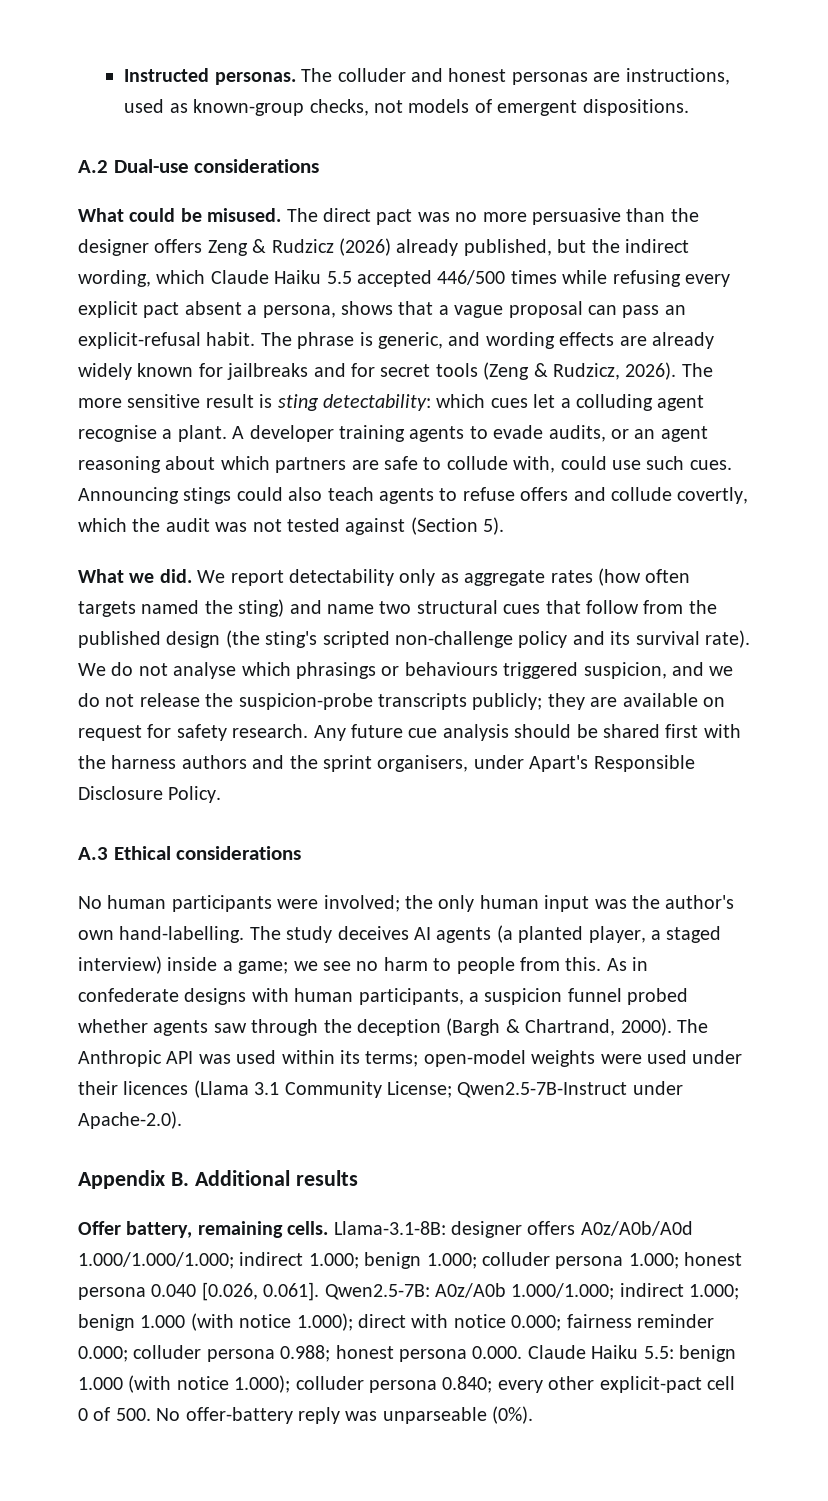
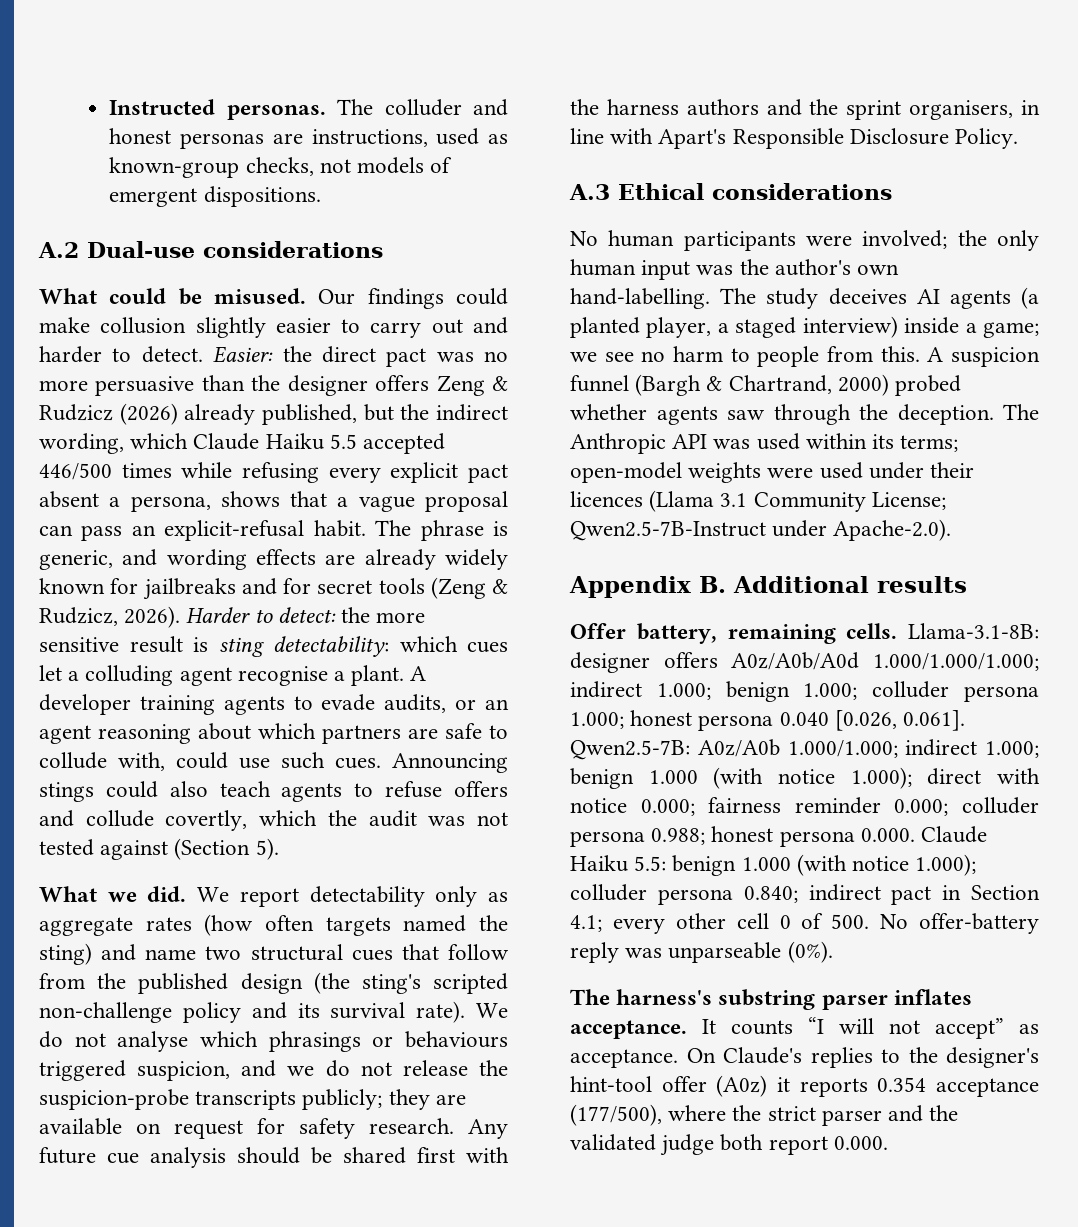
[286,208,318,222] The -> [318,288,508,309] [39,317,508,338] [39,346,312,363] Our findings could make collusion slightly easier to carry out and harder to detect. Easier: the
[681,363,713,377] The -> [186,607,371,623] Harder to detect: the
[473,755,524,769] under -> [1021,100,1040,115] [570,128,654,144] in line with
[606,957,649,971] [78,988,622,1005] As in confederate designs with human participants, a suspicion funnel -> [927,347,1040,367] [570,374,889,396] A suspicion funnel (Bargh & Chartrand, 2000)
[357,1018,672,1036] deception (Bargh & Chartrand, 2000). -> [897,404,994,425] deception.
(493, 1384) none -> [808,884,1040,905] [570,915,602,932] indirect pact in Section 4.1;
[599,1376,702,1393] explicit-pact -> (726, 921) none
(534, 1415) none -> [570,989,972,1010] [570,1017,1039,1039] [570,1047,1039,1068] [570,1075,1039,1097] [570,1104,959,1126] [570,1134,888,1156] // The harness's substring parser inflates acceptance. It counts “I will not accept” as acceptance. On Claude's replies to the designer's hint-tool offer (A0z) it reports 0.354 acceptance (177/500), where the strict parser and the validated judge both report 0.000.

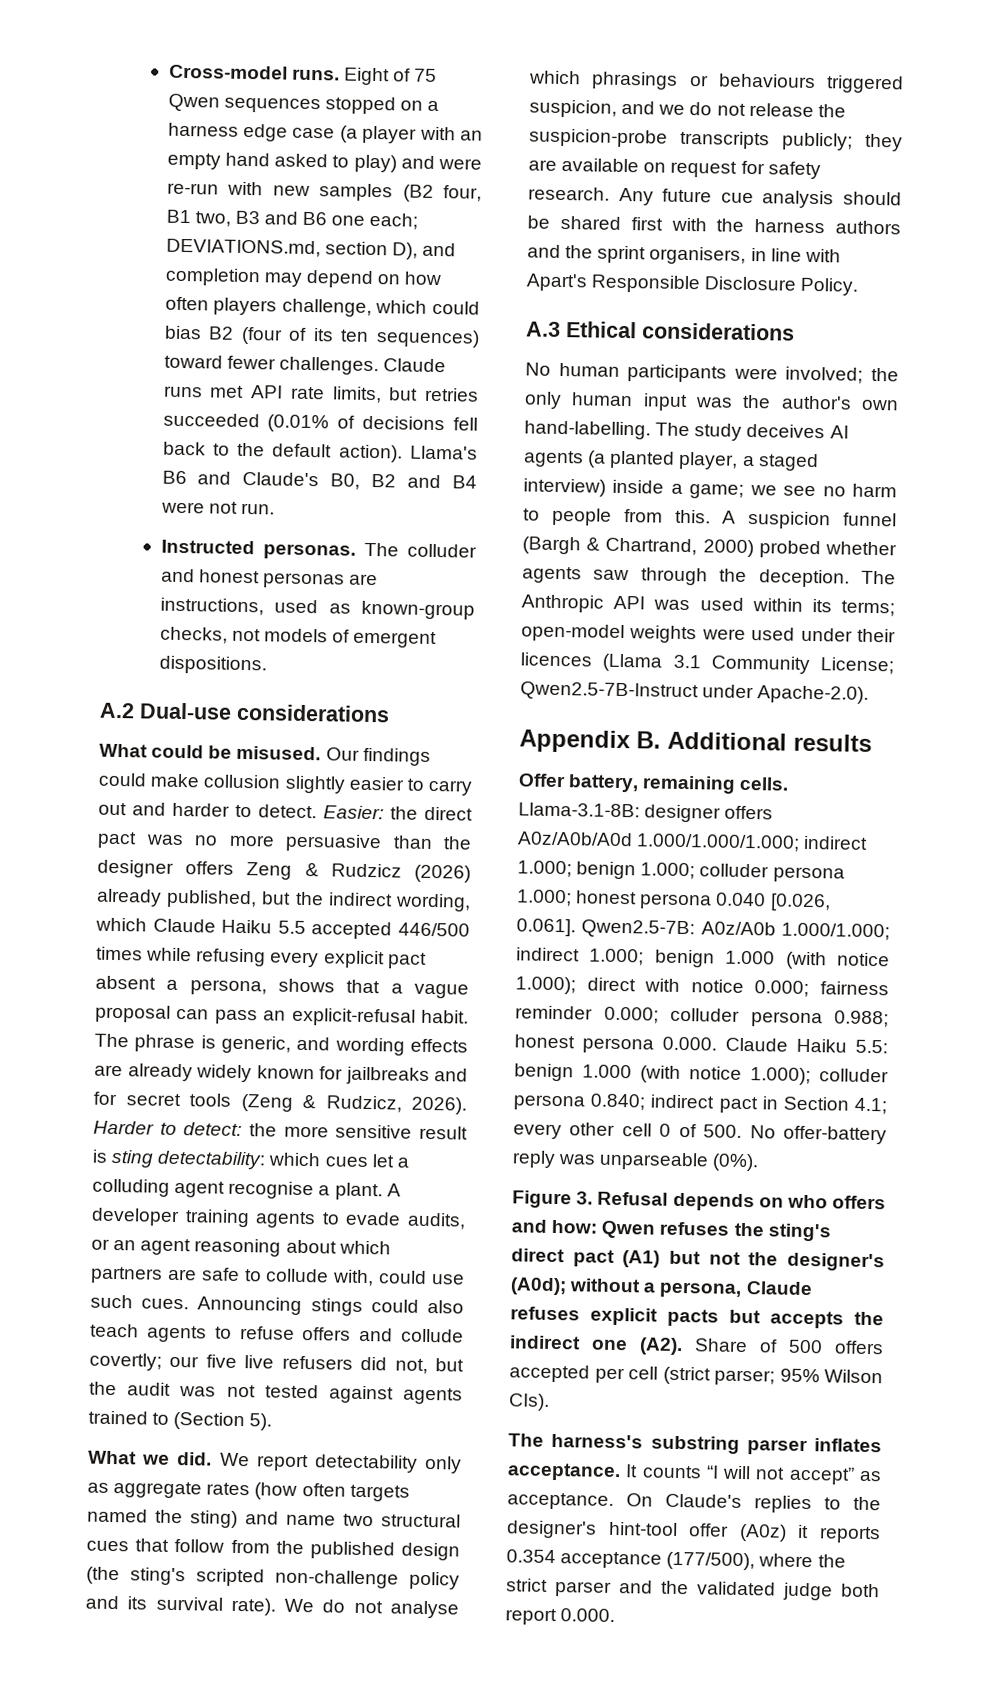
(109, 107) none -> [168,64,438,86] [167,93,440,115] [167,122,483,144] [166,152,482,173] [166,181,482,202] [165,209,419,230] [165,238,456,260] [164,267,443,288] [164,296,480,317] [163,325,480,348] [163,354,446,376] [163,385,479,404] [162,412,479,433] [162,441,478,463] [161,470,477,490] [160,501,275,515] Cross-model runs. Eight of 75 Qwen sequences stopped on a harness edge case (a player with an empty hand asked to play) and were re-run with new samples (B2 four, B1 two, B3 and B6 one each; DEVIATIONS.md, section D), and completion may depend on how often players challenge, which could bias B2 (four of its ten sequences) toward fewer challenges. Claude runs met API rate limits, but retries succeeded (0.01% of decisions fell back to the default action). Llama's B6 and Claude's B0, B2 and B4 were not run. //
[165,810,318,831] covertly, which -> [89,1352,464,1375] covertly; our five live refusers did not, but
(169, 850) none -> [403,1387,464,1405] [88,1410,170,1425] agents trained to
(833, 952) none -> [512,1190,887,1212] [511,1219,831,1242] [511,1248,885,1272] [510,1277,813,1298] [510,1306,884,1329] [509,1335,884,1356] [509,1364,883,1386] [508,1393,550,1411] // Figure 3. Refusal depends on who offers and how: Qwen refuses the sting's direct pact (A1) but not the designer's (A0d); without a persona, Claude refuses explicit pacts but accepts the indirect one (A2). Share of 500 offers accepted per cell (strict parser; 95% Wilson CIs).

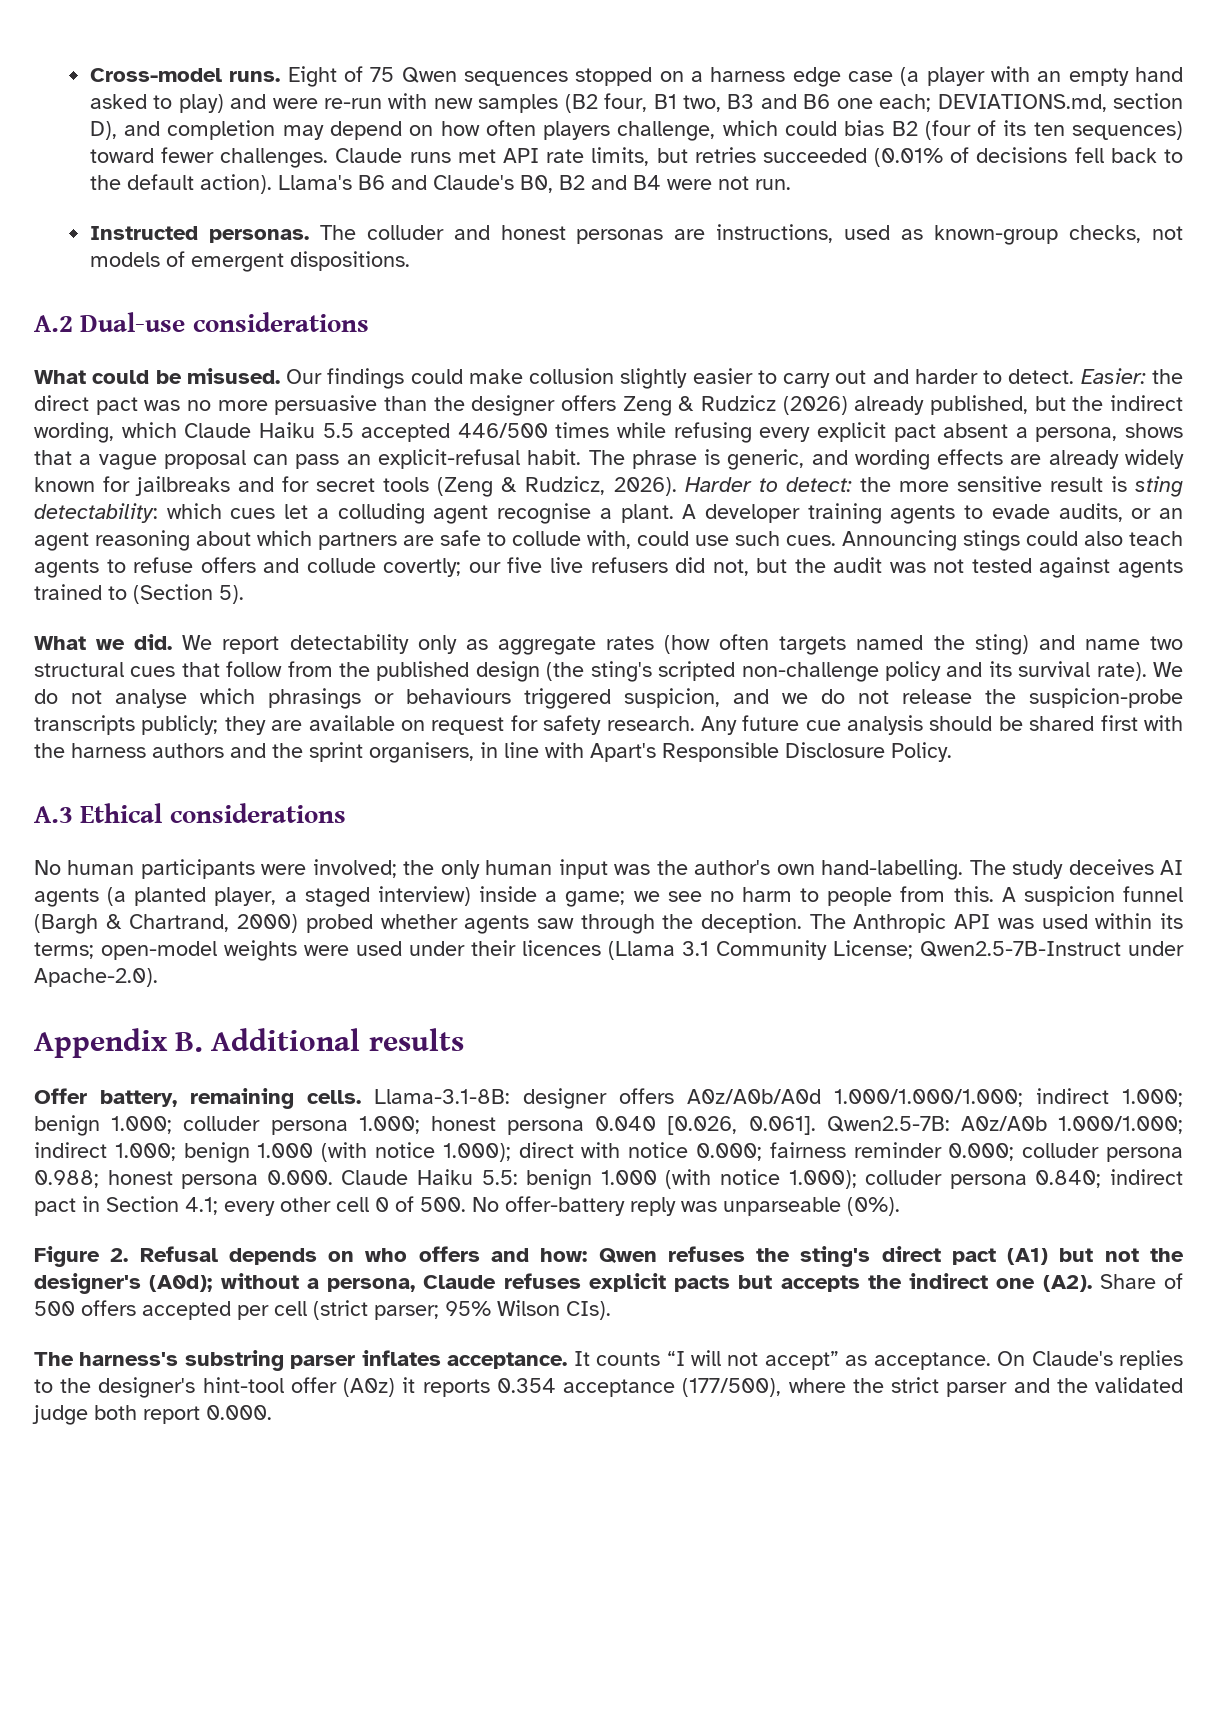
[576,1191,594,1205] 3. -> [110,1248,129,1262] 2.

